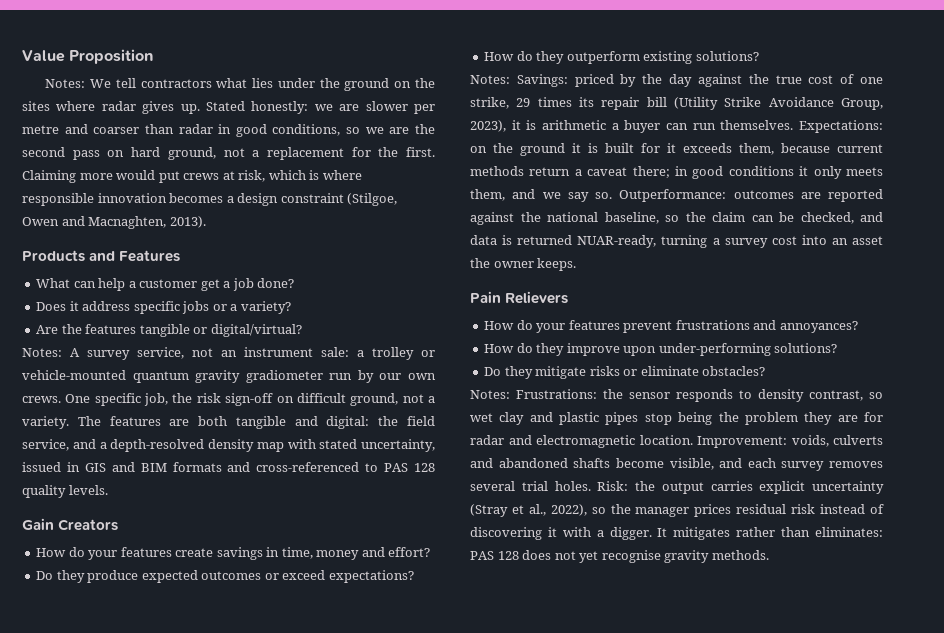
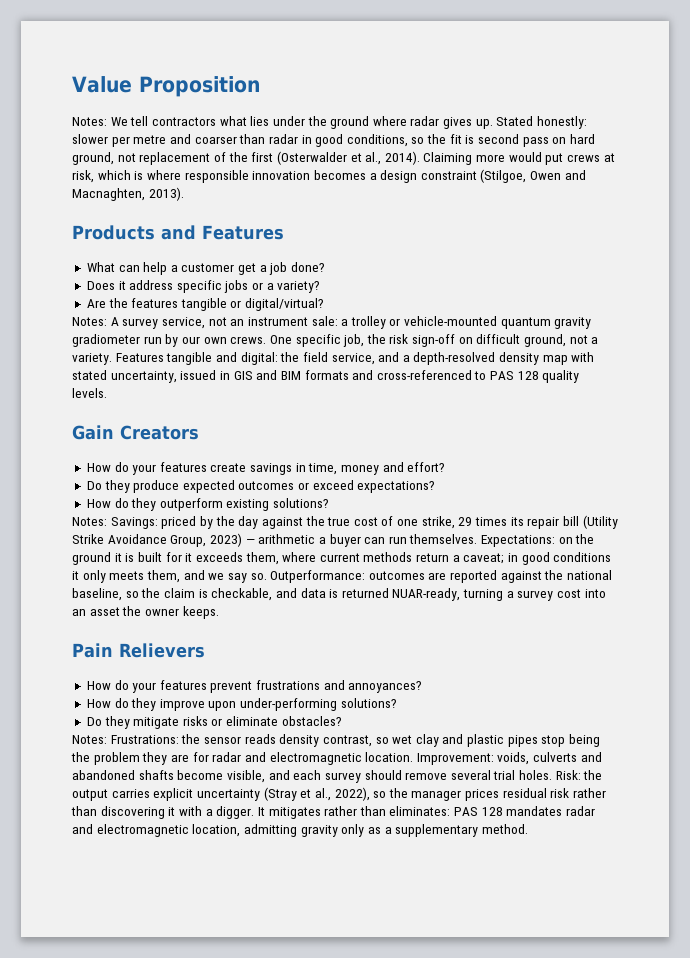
[394,78,436,88] [22,101,50,111] on the sites -> (370, 122) none
[314,104,360,111] we are -> (588, 122) none
[365,124,435,134] we are the -> [427,134,475,144] the fit is
[252,147,435,160] a replacement for the first. -> [139,151,420,165] replacement of the first (Osterwalder et al., 2014).
[77,416,228,426] The features are both -> [115,353,164,362] Features
[470,120,537,132] 2023), it is -> [209,533,255,547] 2023) —
[781,143,830,153] because -> [282,552,317,562] where
[587,166,670,178] caveat there; -> [463,553,505,564] caveat;
[751,212,854,224] can be checked, -> [198,588,273,601] is checkable,
[676,389,752,402] responds to -> [244,734,276,744] reads
[829,461,883,468] removes -> [364,770,448,780] should remove
[820,504,885,514] instead of -> [573,788,607,798] [71,806,97,816] rather than
[522,550,769,563] does not yet recognise gravity methods. -> [506,806,596,816] [72,824,528,837] mandates radar and electromagnetic location, admitting gravity only as a supplementary method.

